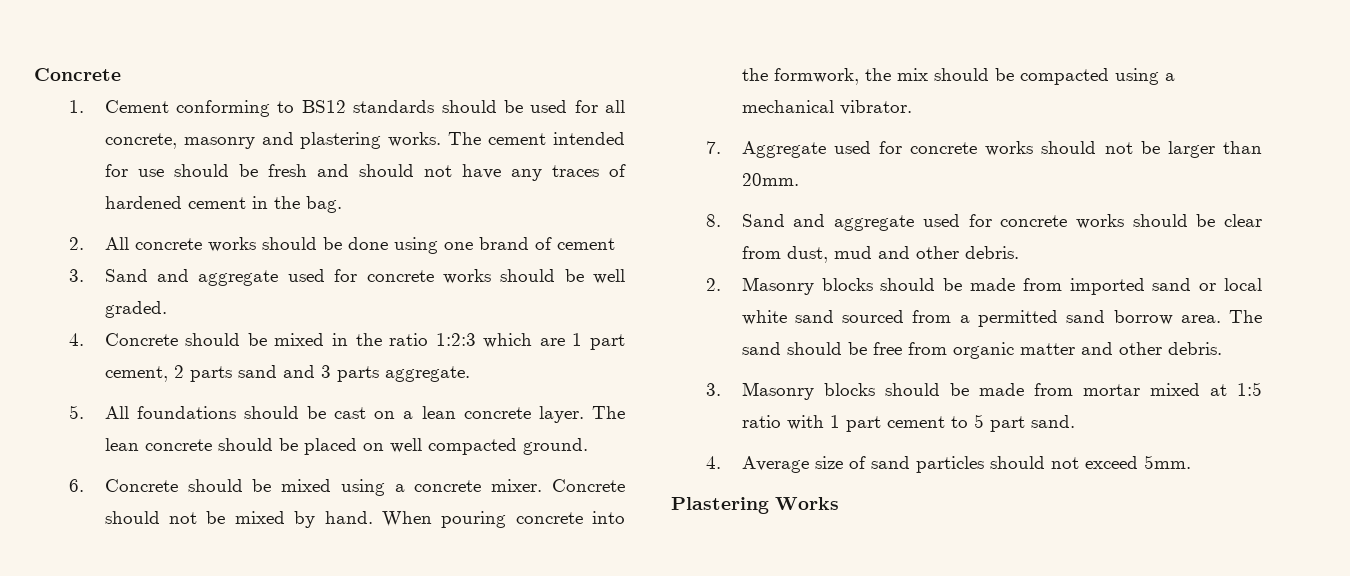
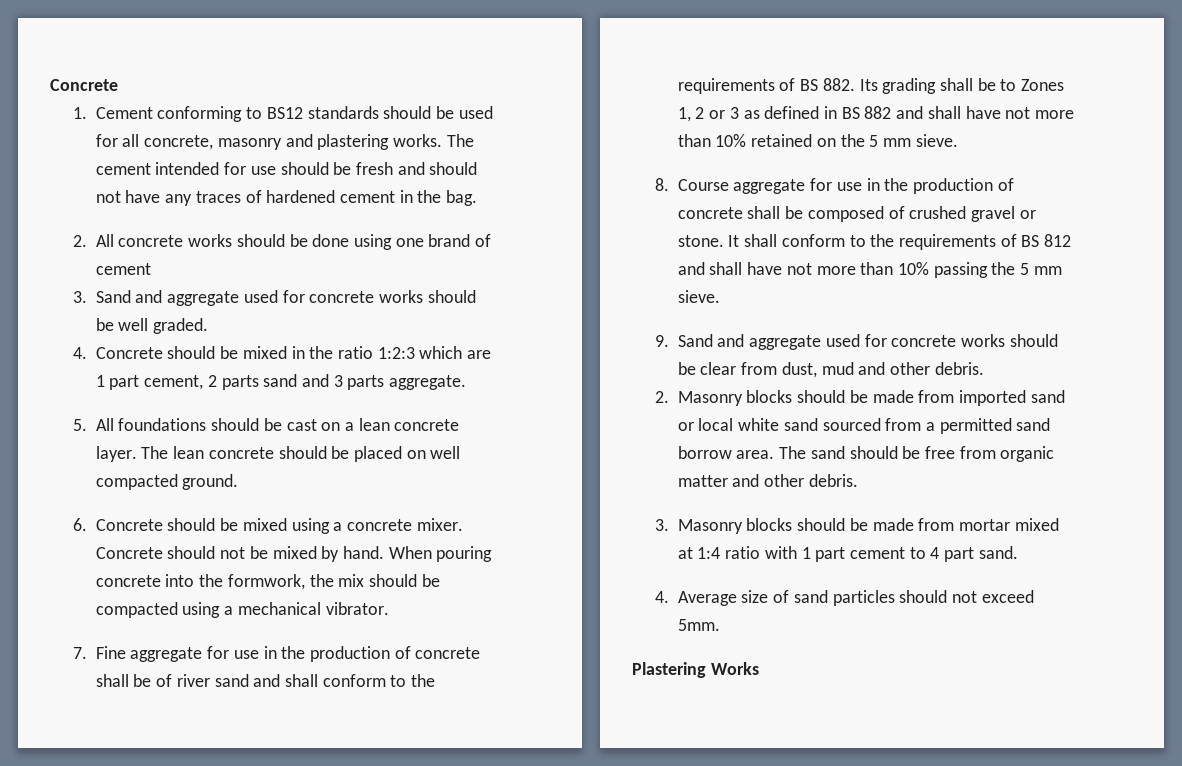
[741,141,1262,158] [741,173,799,186] [706,214,722,227] Aggregate used for concrete works should not be larger than 20mm. // 8. -> [95,646,481,662] [95,674,436,687] [677,78,1065,94] [677,106,1075,122] [677,134,958,147] [654,178,1014,194] [677,206,1036,222] [677,234,1072,250] [677,262,1062,278] [677,290,720,303] [654,335,669,347] Fine aggregate for use in the production of concrete shall be of river sand and shall conform to the requirements of BS 882. Its grading shall be to Zones 1, 2 or 3 as defined in BS 882 and shall have not more than 10% retained on the 5 mm sieve. // 8. Course aggregate for use in the production of concrete shall be composed of crushed gravel or stone. It shall conform to the requirements of BS 812 and shall have not more than 10% passing the 5 mm sieve. // 9.
[1236,382,1262,396] 1:5 -> [697,547,721,559] 1:4
[973,414,984,428] 5 -> [930,547,940,559] 4

